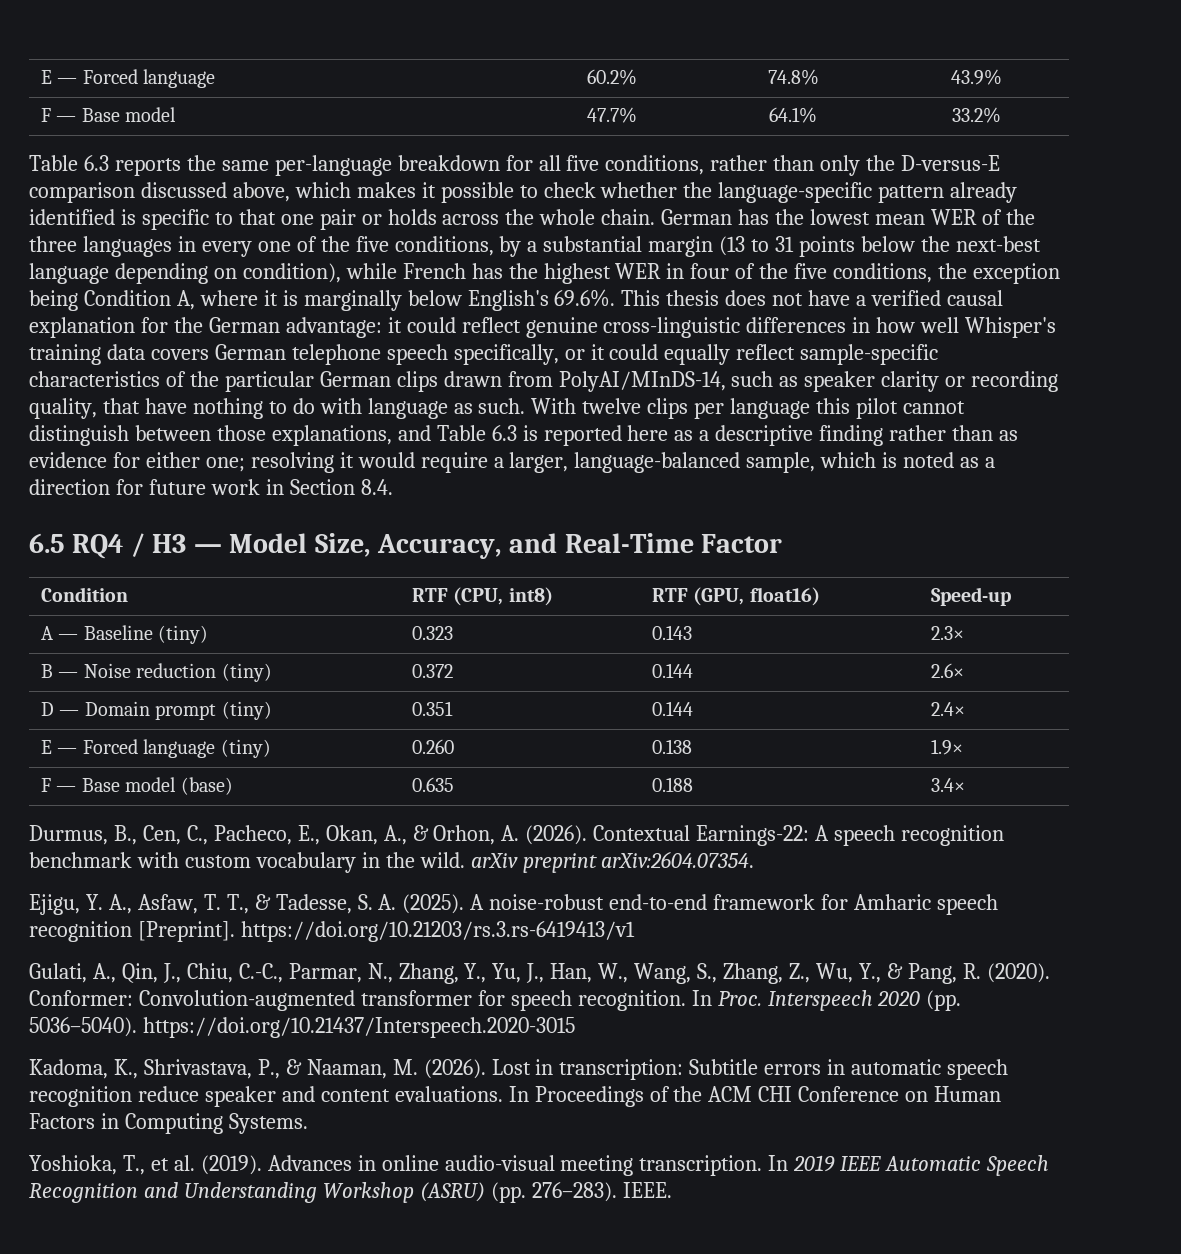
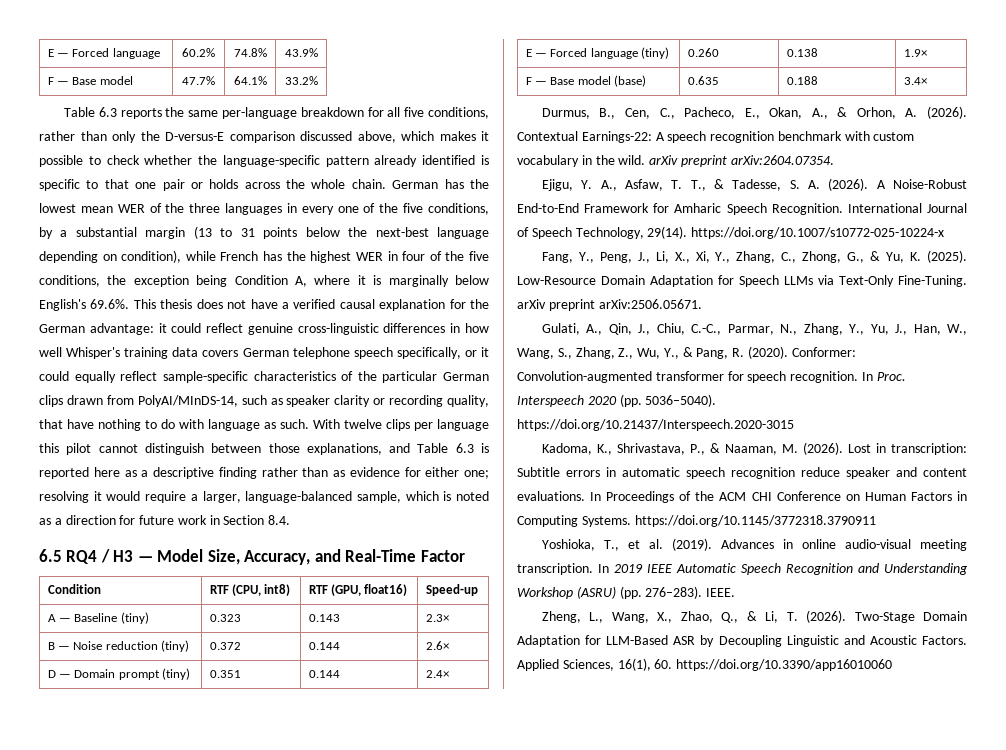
[402,894,998,915] [29,921,635,942] (2025). A noise-robust end-to-end framework for Amharic speech recognition [Preprint]. https://doi.org/10.21203/rs.3.rs-6419413/v1 -> [828,178,967,191] [517,203,967,215] [517,226,945,239] [541,250,967,263] [517,275,967,287] [517,299,702,311] (2026). A Noise-Robust End-to-End Framework for Amharic Speech Recognition. International Journal of Speech Technology, 29(14). https://doi.org/10.1007/s10772-025-10224-x // Fang, Y., Peng, J., Li, X., Xi, Y., Zhang, C., Zhong, G., & Yu, K. (2025). Low-Resource Domain Adaptation for Speech LLMs via Text-Only Fine-Tuning. arXiv preprint arXiv:2506.05671.
(308, 1123) none -> [634,515,876,527] https://doi.org/10.1145/3772318.3790911
(672, 1190) none -> [541,610,967,623] [517,635,967,647] [517,658,893,671] // Zheng, L., Wang, X., Zhao, Q., & Li, T. (2026). Two-Stage Domain Adaptation for LLM-Based ASR by Decoupling Linguistic and Acoustic Factors. Applied Sciences, 16(1), 60. https://doi.org/10.3390/app16010060

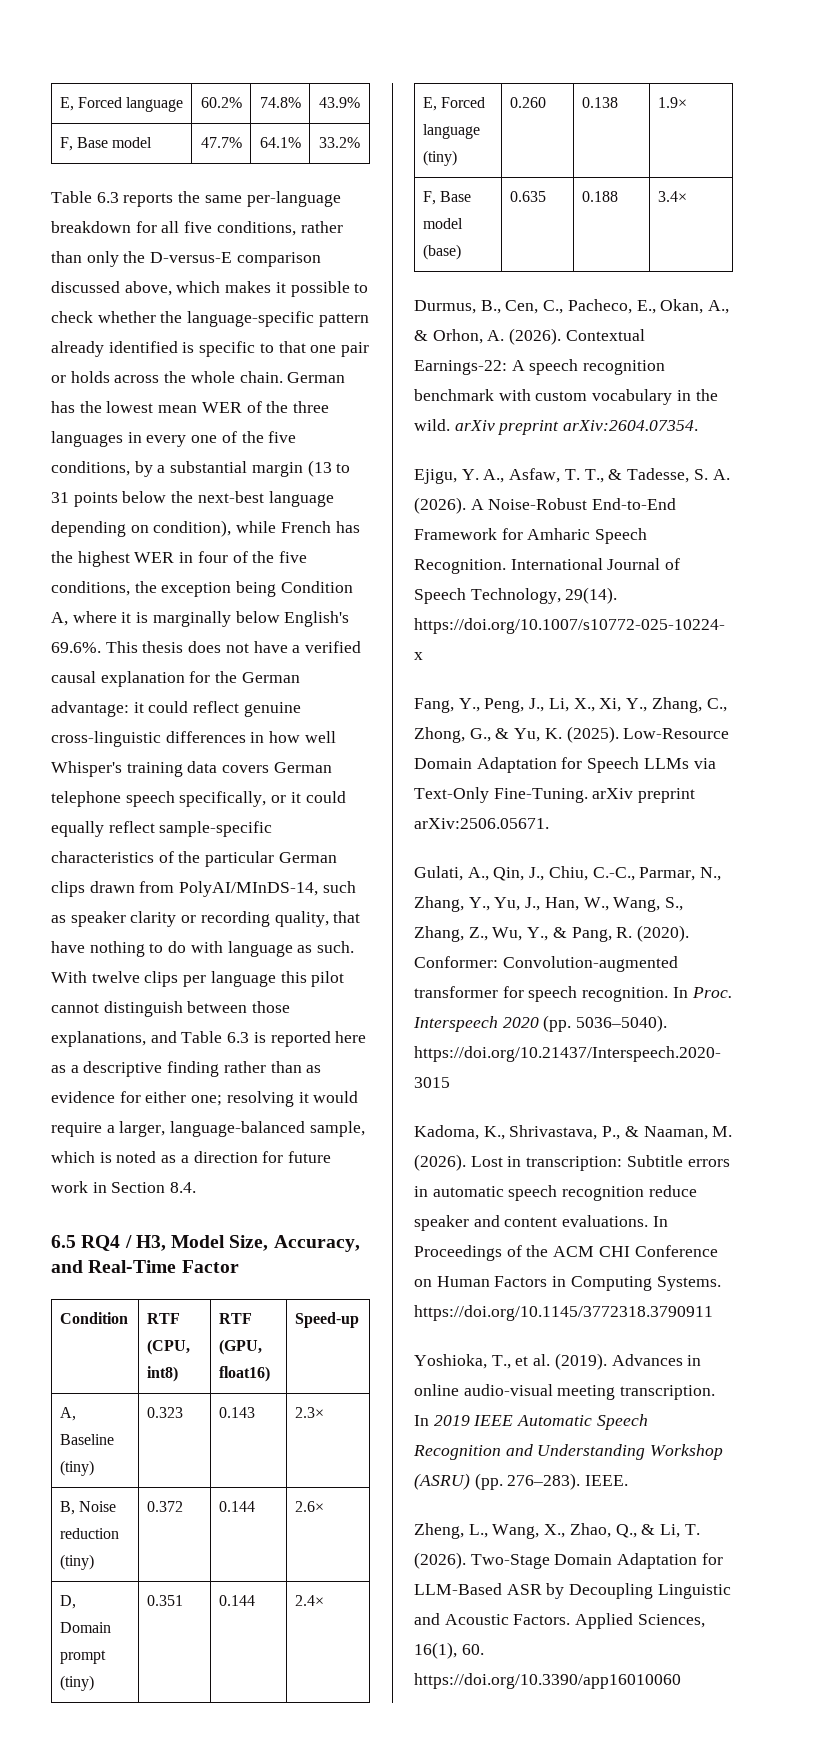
[47,49,70,57] E — -> [59,97,74,111] E,
[47,77,70,85] F — -> [59,137,73,151] F,
[113,550,153,562] H3 — -> [135,1235,166,1251] H3,
[47,614,72,622] A — -> [59,1407,76,1421] A,
[47,642,71,650] B — -> [59,1501,75,1515] B,
[47,670,72,678] D — -> [59,1595,76,1609] D,
[525,49,548,57] E — -> [422,97,437,111] E,
[525,77,548,85] F — -> [422,191,436,205] F,

